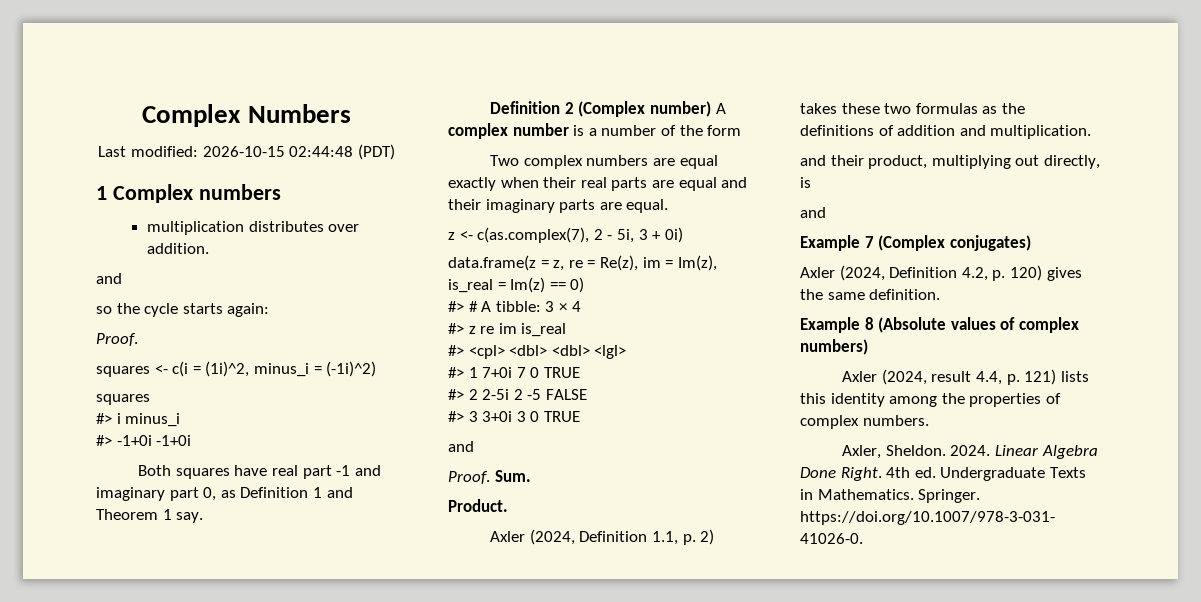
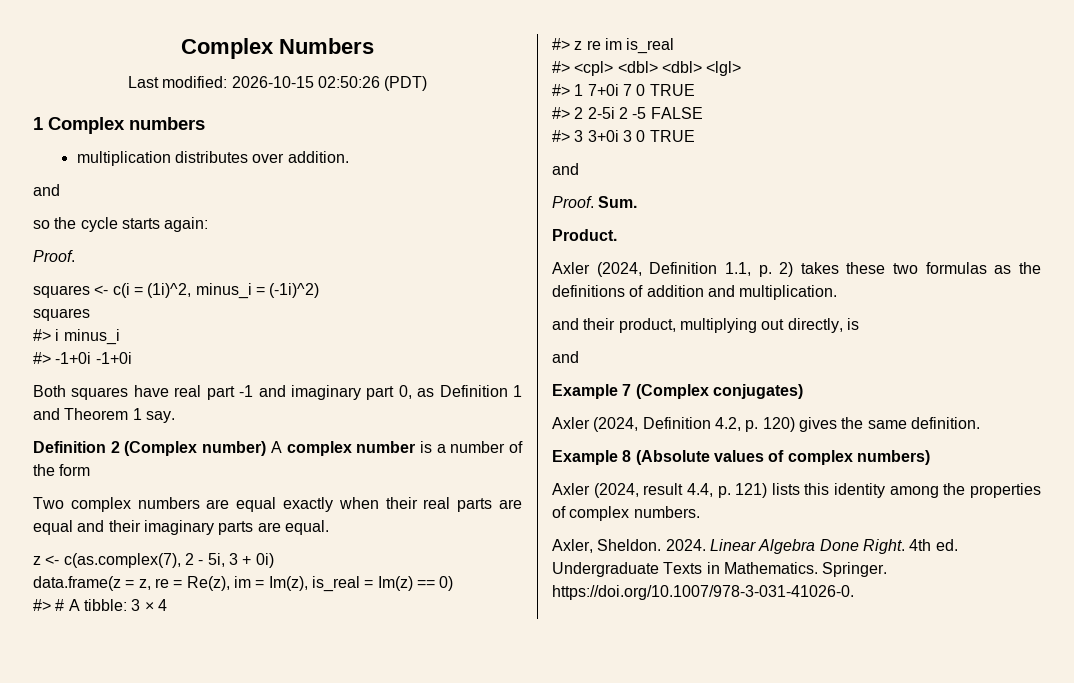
[289,146,354,157] 02:44:48 -> [317,76,380,88] 02:50:26

